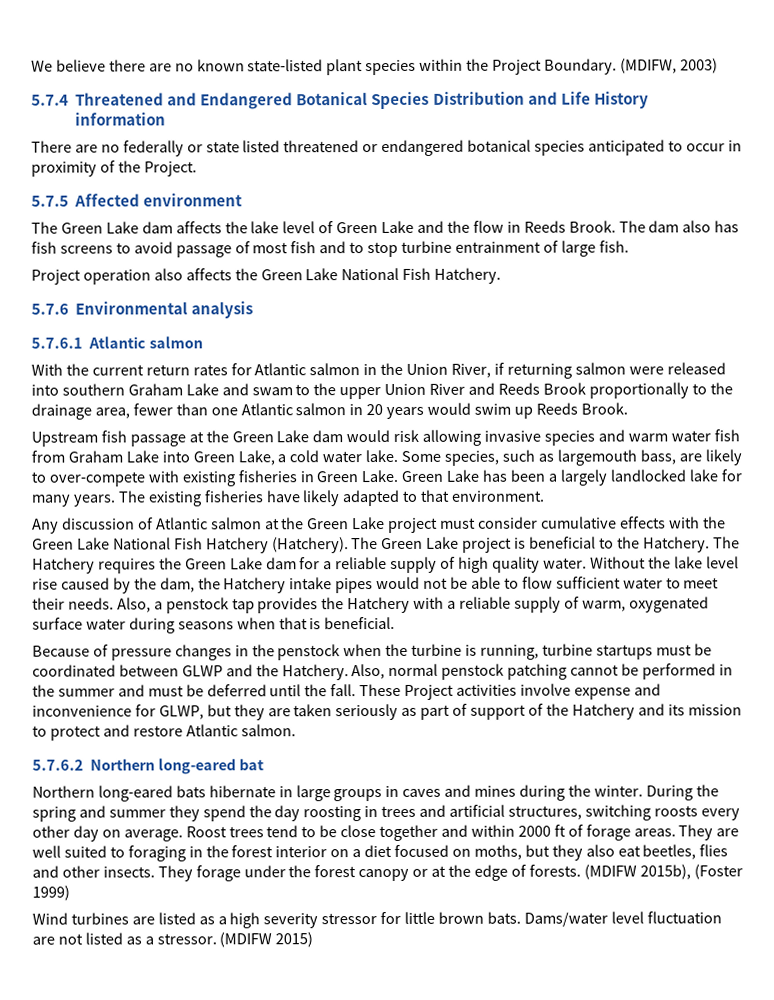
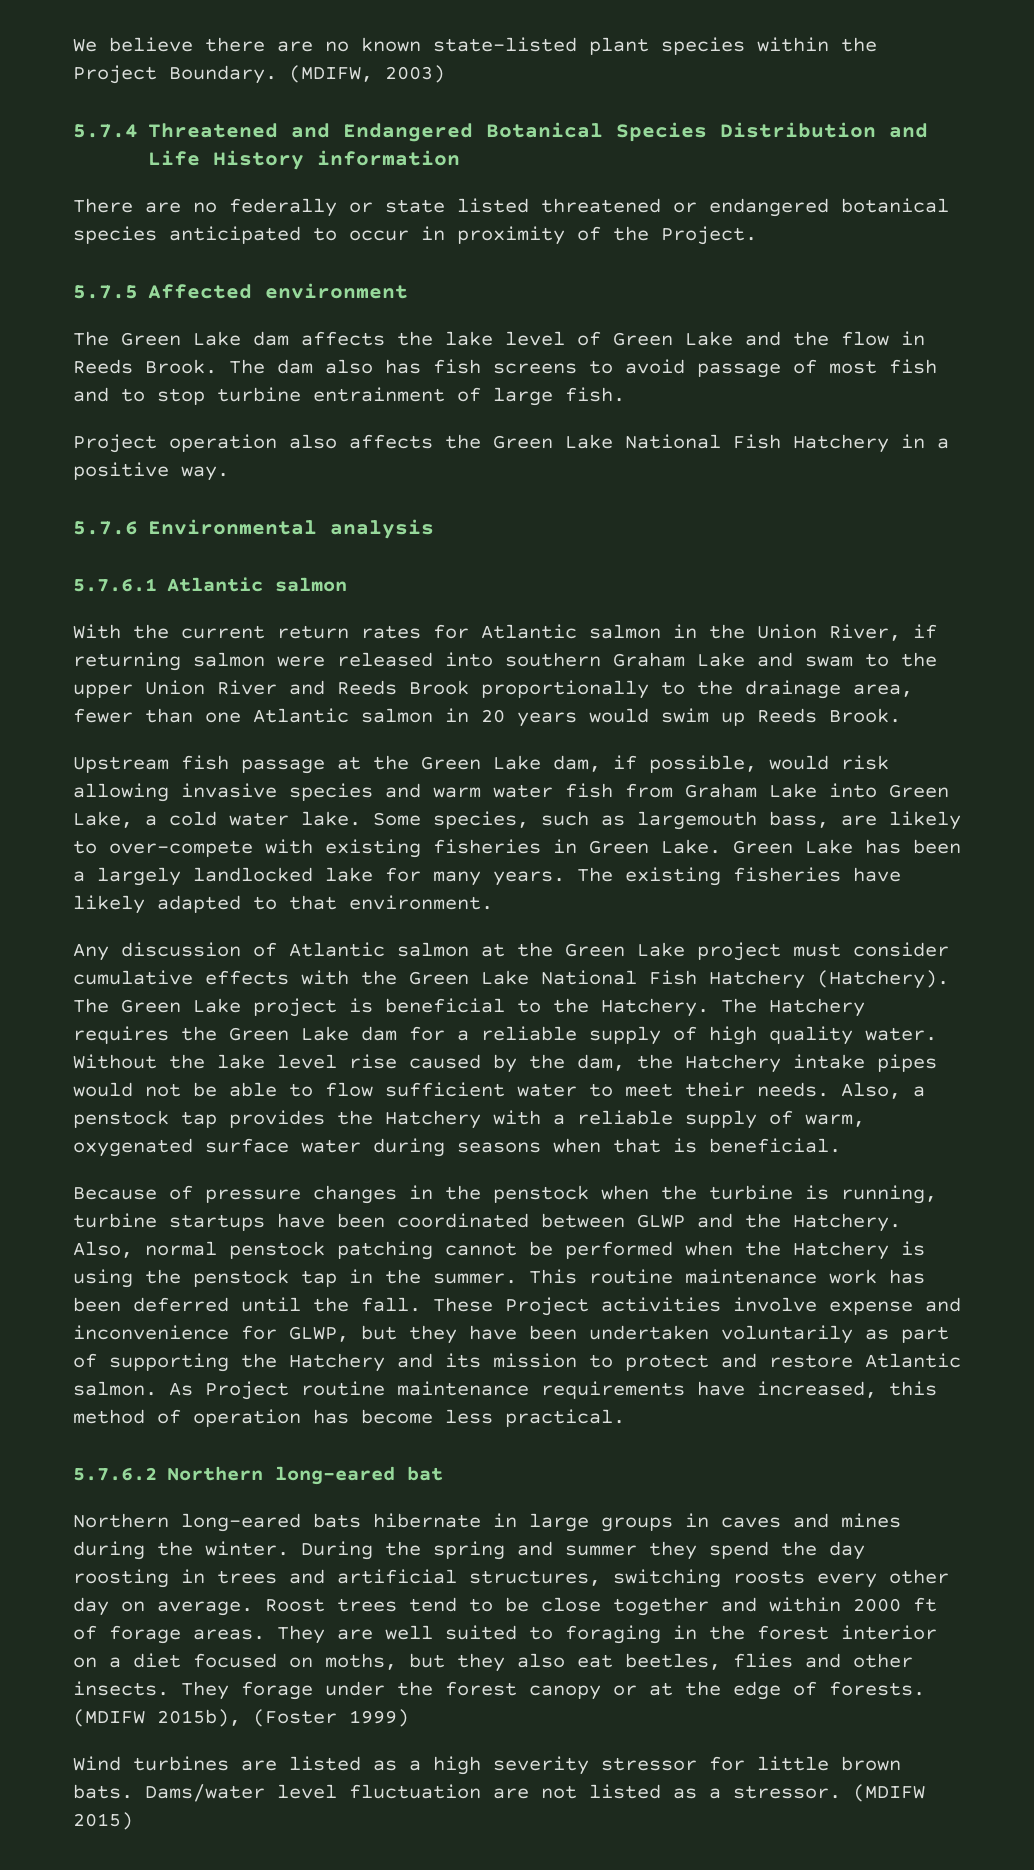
[434,267,502,284] Hatchery. -> [793,434,949,453] [73,462,229,481] Hatchery in a positive way.
[312,430,344,443] dam -> [553,755,757,773] dam, if possible,
[655,643,712,656] must be -> [277,1213,385,1228] have been
[718,664,733,676] [32,684,204,697] in the summer and must be -> [685,1241,925,1260] [73,1269,925,1288] [73,1297,121,1312] when the Hatchery is using the penstock tap in the summer. This routine maintenance work has been
[267,703,399,721] are taken seriously -> [469,1325,853,1344] have been undertaken voluntarily
[470,703,544,720] support of -> [109,1353,229,1372] supporting
(296, 730) none -> [169,1381,937,1400] [73,1409,625,1427] As Project routine maintenance requirements have increased, this method of operation has become less practical.

